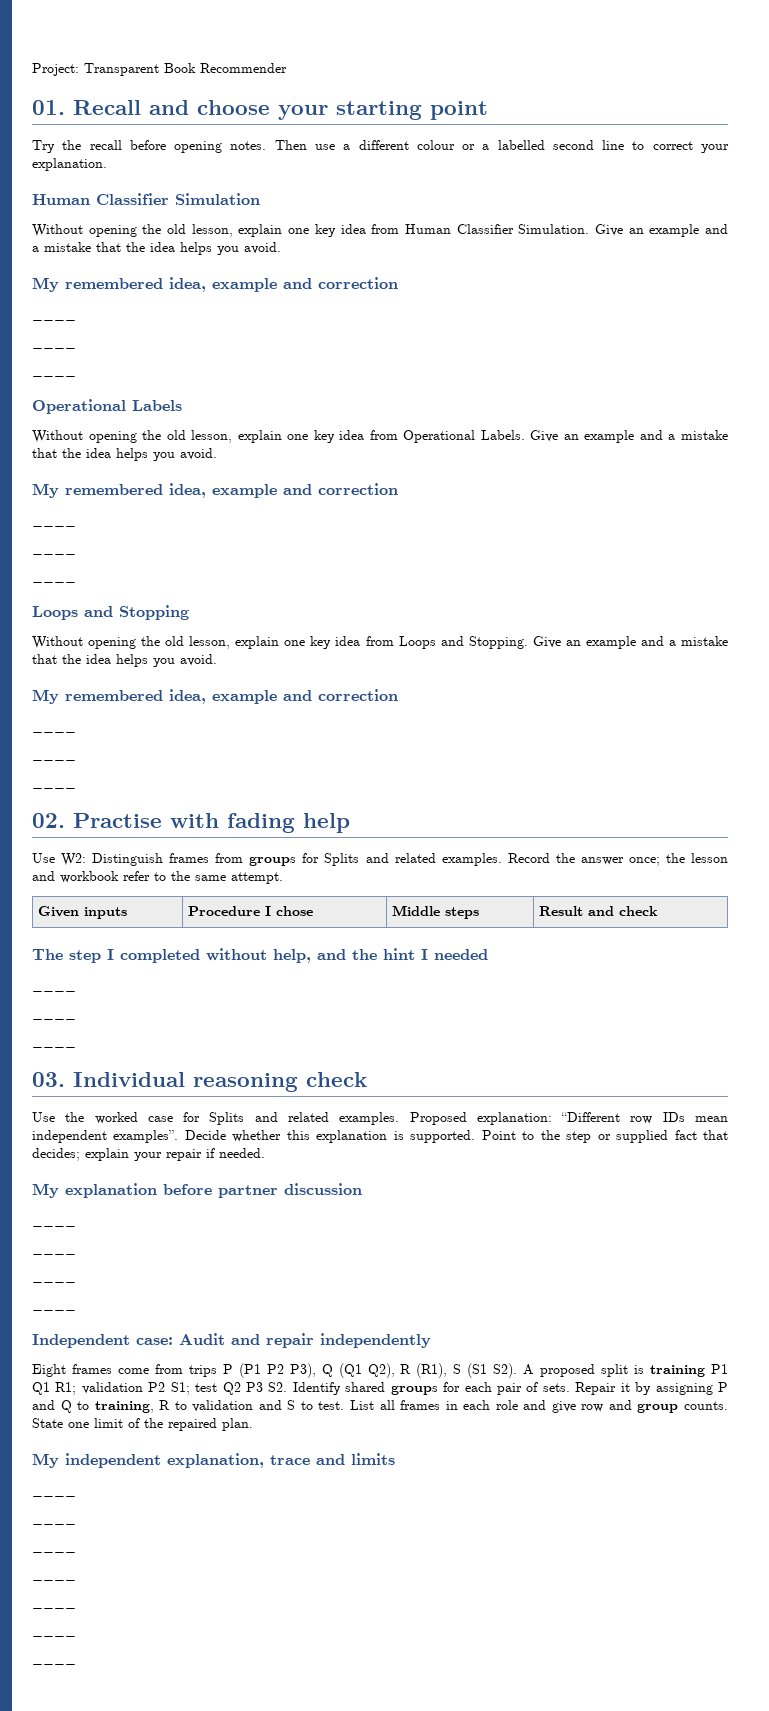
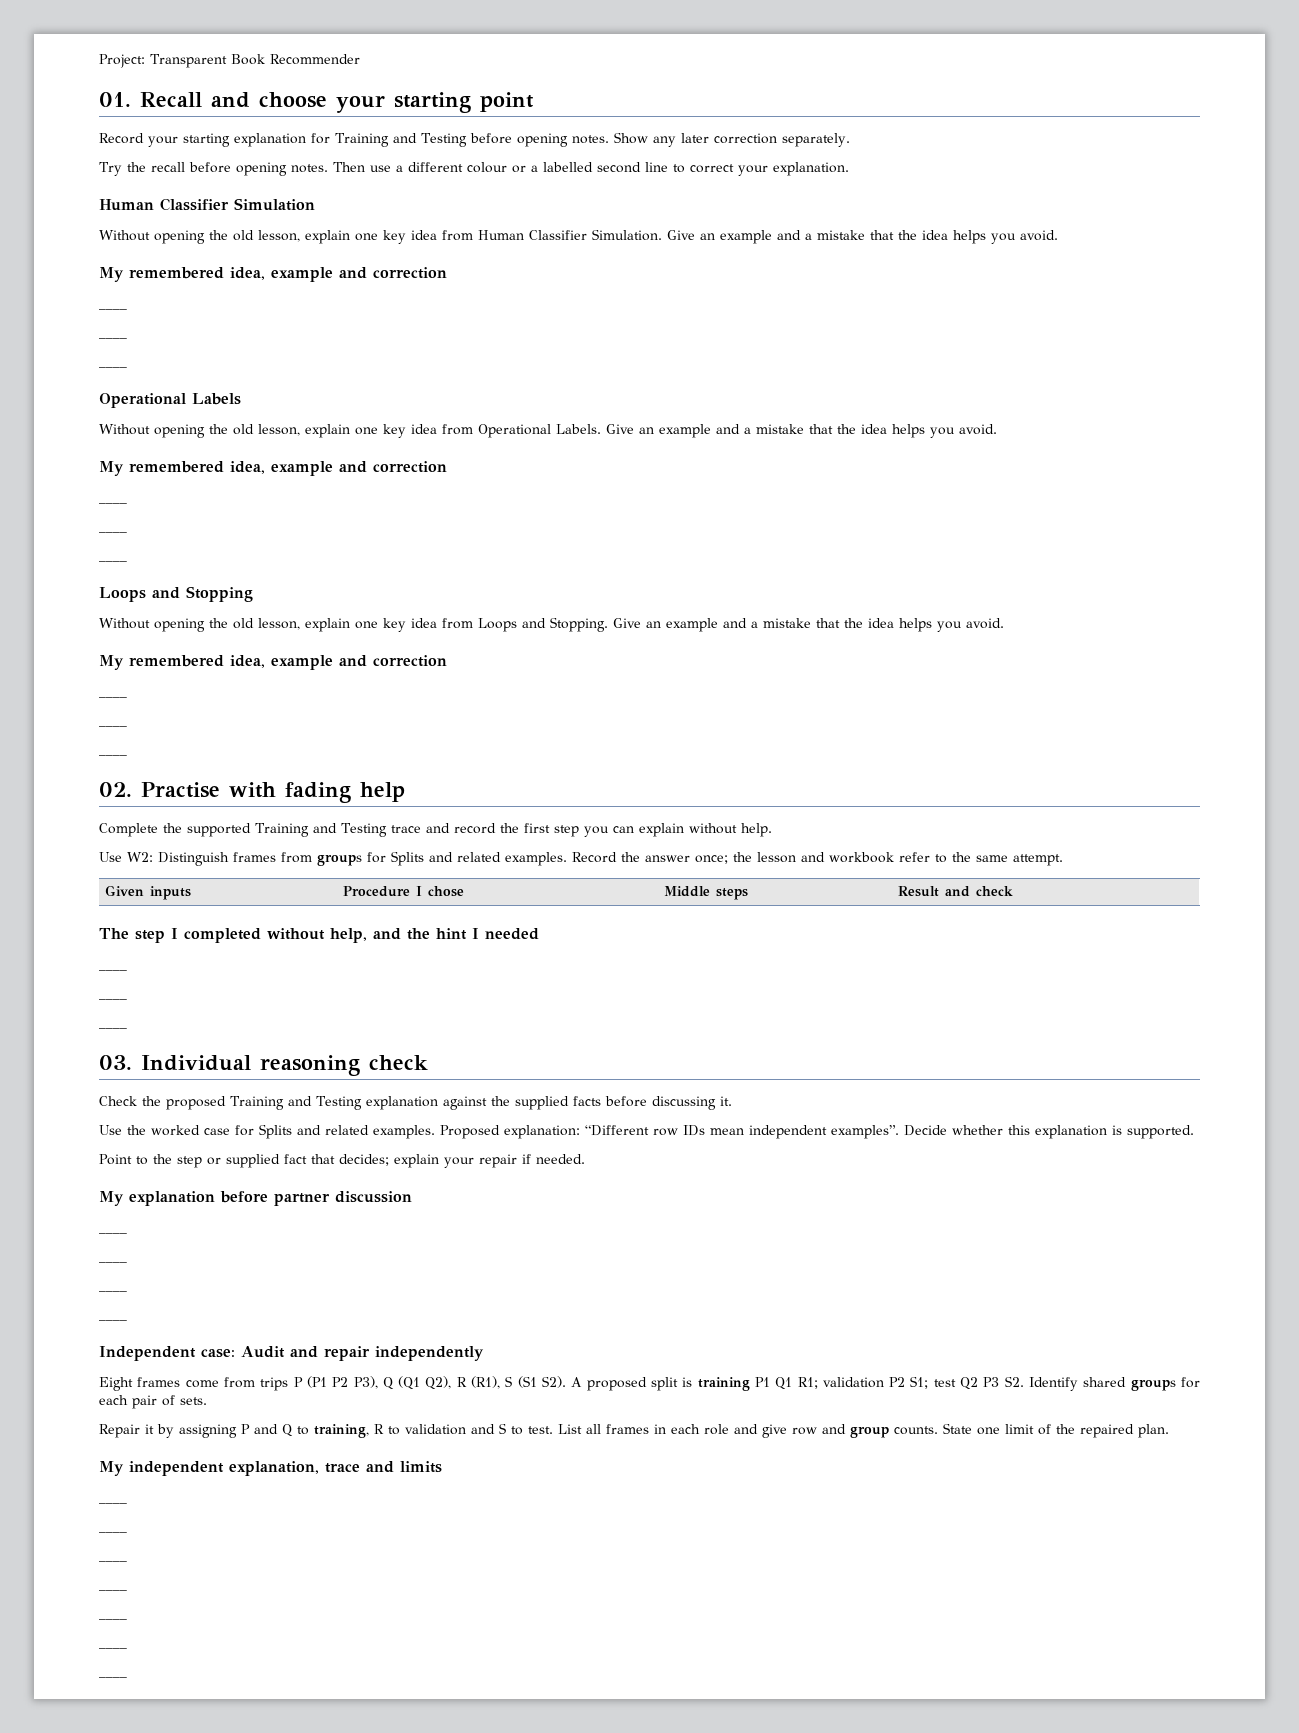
(488, 110) none -> [99,132,850,147] // Record your starting explanation for Training and Testing before opening notes. Show any later correction separately.
(350, 823) none -> [99,823,772,837] // Complete the supported Training and Testing trace and record the first step you can explain without help.
(367, 1079) none -> [99,1096,732,1110] // Check the proposed Training and Testing explanation against the supplied facts before discussing it.
(476, 1136) none -> (1194, 1132) //
(570, 1387) none -> (207, 1401) //

